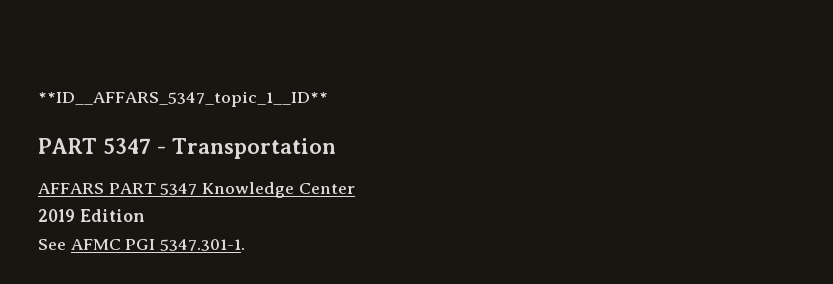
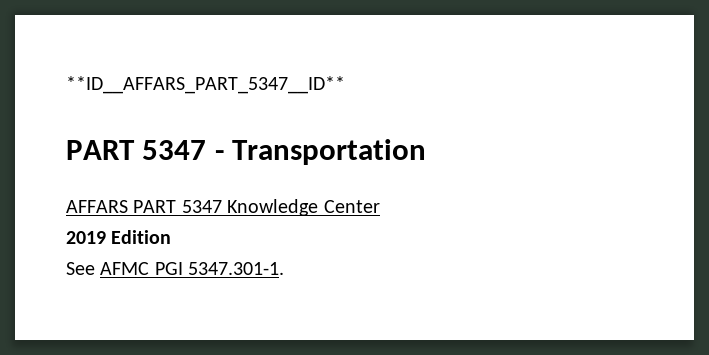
[38,91,328,107] **ID__AFFARS_5347_topic_1__ID** -> [66,76,345,94] **ID__AFFARS_PART_5347__ID**

